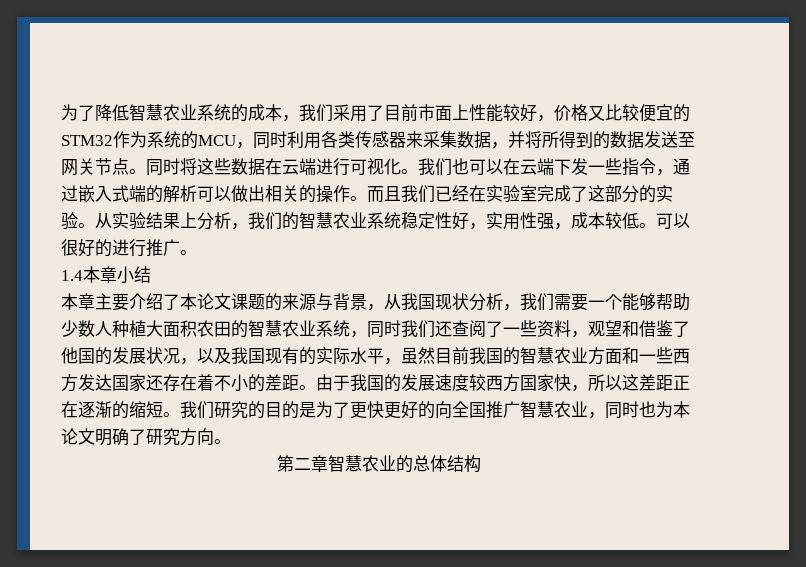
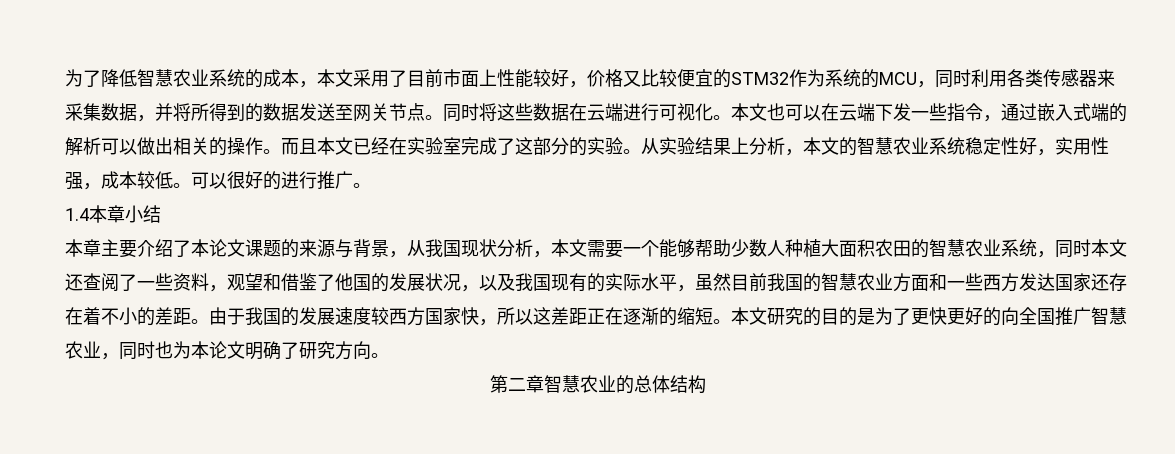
[299,104,333,122] 我们 -> [317,69,353,87] 本文
[418,158,452,176] 我们 -> [731,103,767,121] 本文
[401,185,435,203] 我们 -> [317,137,353,155] 本文
[248,212,282,230] 我们 -> [803,137,839,155] 本文
[520,293,554,311] 我们 -> [551,239,587,257] 本文
[401,320,435,338] 我们 -> [1091,239,1127,257] 本文
[180,401,214,419] 我们 -> [731,307,767,325] 本文

